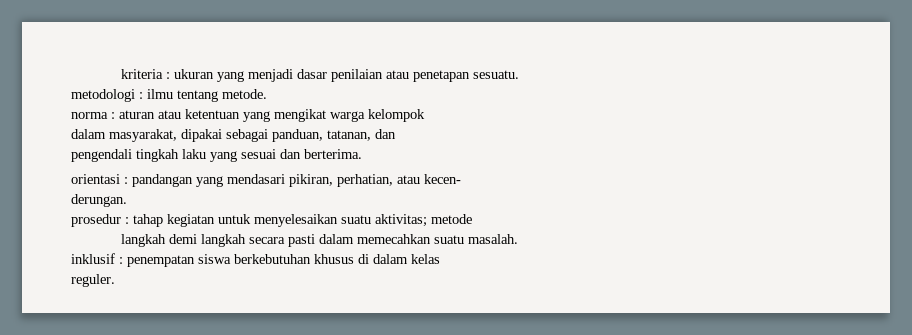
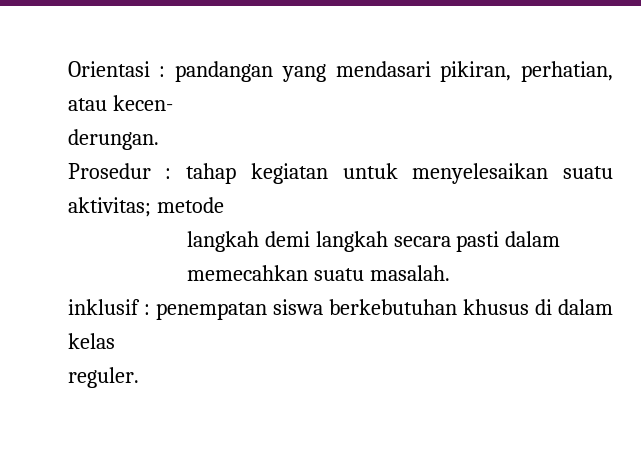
[121,69,520,82] [70,89,267,102] [70,109,425,122] [70,129,396,142] [70,149,362,162] [70,174,120,184] kriteria : ukuran yang menjadi dasar penilaian atau penetapan sesuatu. // metodologi : ilmu tentang metode. // norma : aturan atau ketentuan yang mengikat warga kelompok // dalam masyarakat, dipakai sebagai panduan, tatanan, dan // pengendali tingkah laku yang sesuai dan berterima. // orientasi -> [67,61,150,77] Orientasi
[70,214,121,227] prosedur -> [67,163,151,179] Prosedur

